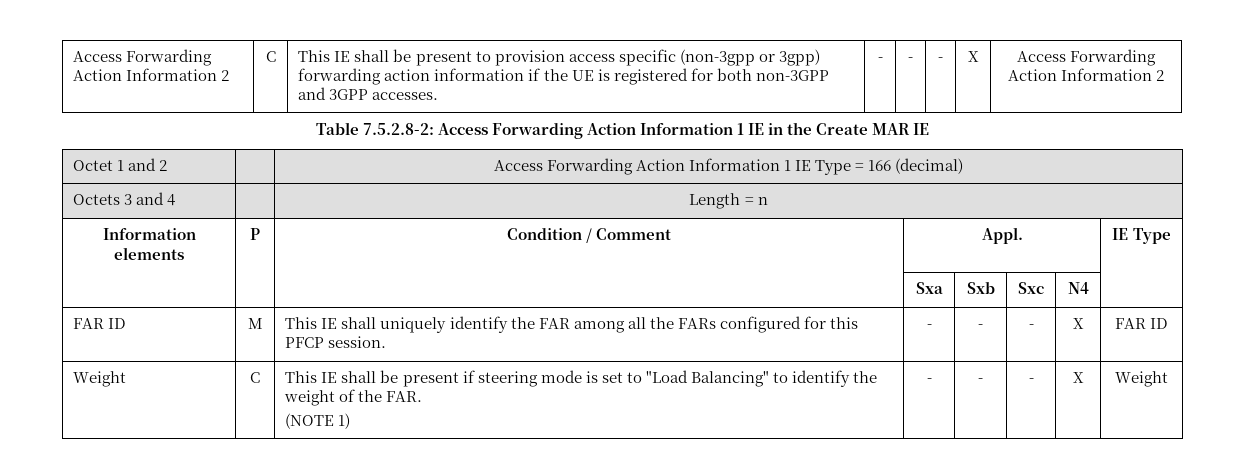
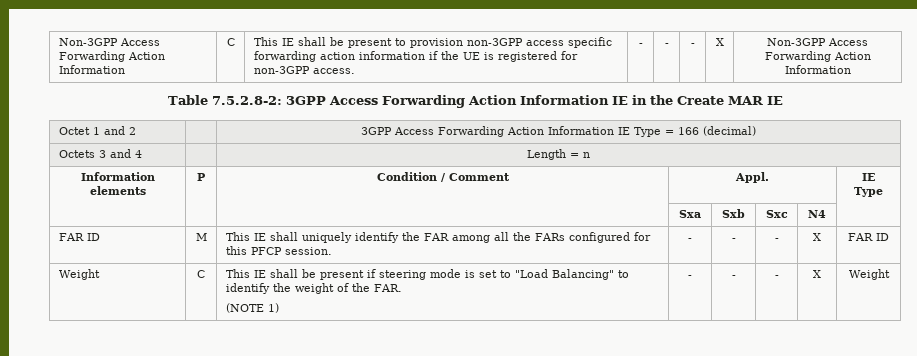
[73,49,213,66] [73,68,230,81] Access Forwarding Action Information 2 -> [58,38,160,46] [58,51,165,62] [58,65,125,74] Non-3GPP Access Forwarding Action Information
(565, 58) none -> [466,38,523,46] non-3GPP
[679,49,820,66] (non-3gpp or 3gpp) -> (612, 42) none
[716,68,829,81] [298,87,439,100] [877,57,883,62] [908,57,913,62] [938,57,943,62] [967,51,979,62] [1016,49,1157,66] [1007,68,1165,81] both non-3GPP and 3GPP accesses. | - | - | - | X | Access Forwarding Action Information 2 -> [253,66,355,74] [638,43,643,46] [664,43,669,46] [690,43,695,46] [715,38,724,46] [767,38,868,46] [764,51,871,62] [784,65,851,74] non-3GPP access. | - | - | - | X | Non-3GPP Access Forwarding Action Information
[437,123,744,139] Access Forwarding Action Information 1 -> [285,95,609,108] 3GPP Access Forwarding Action Information
[493,158,791,175] Access Forwarding Action Information 1 -> [361,126,614,137] 3GPP Access Forwarding Action Information

